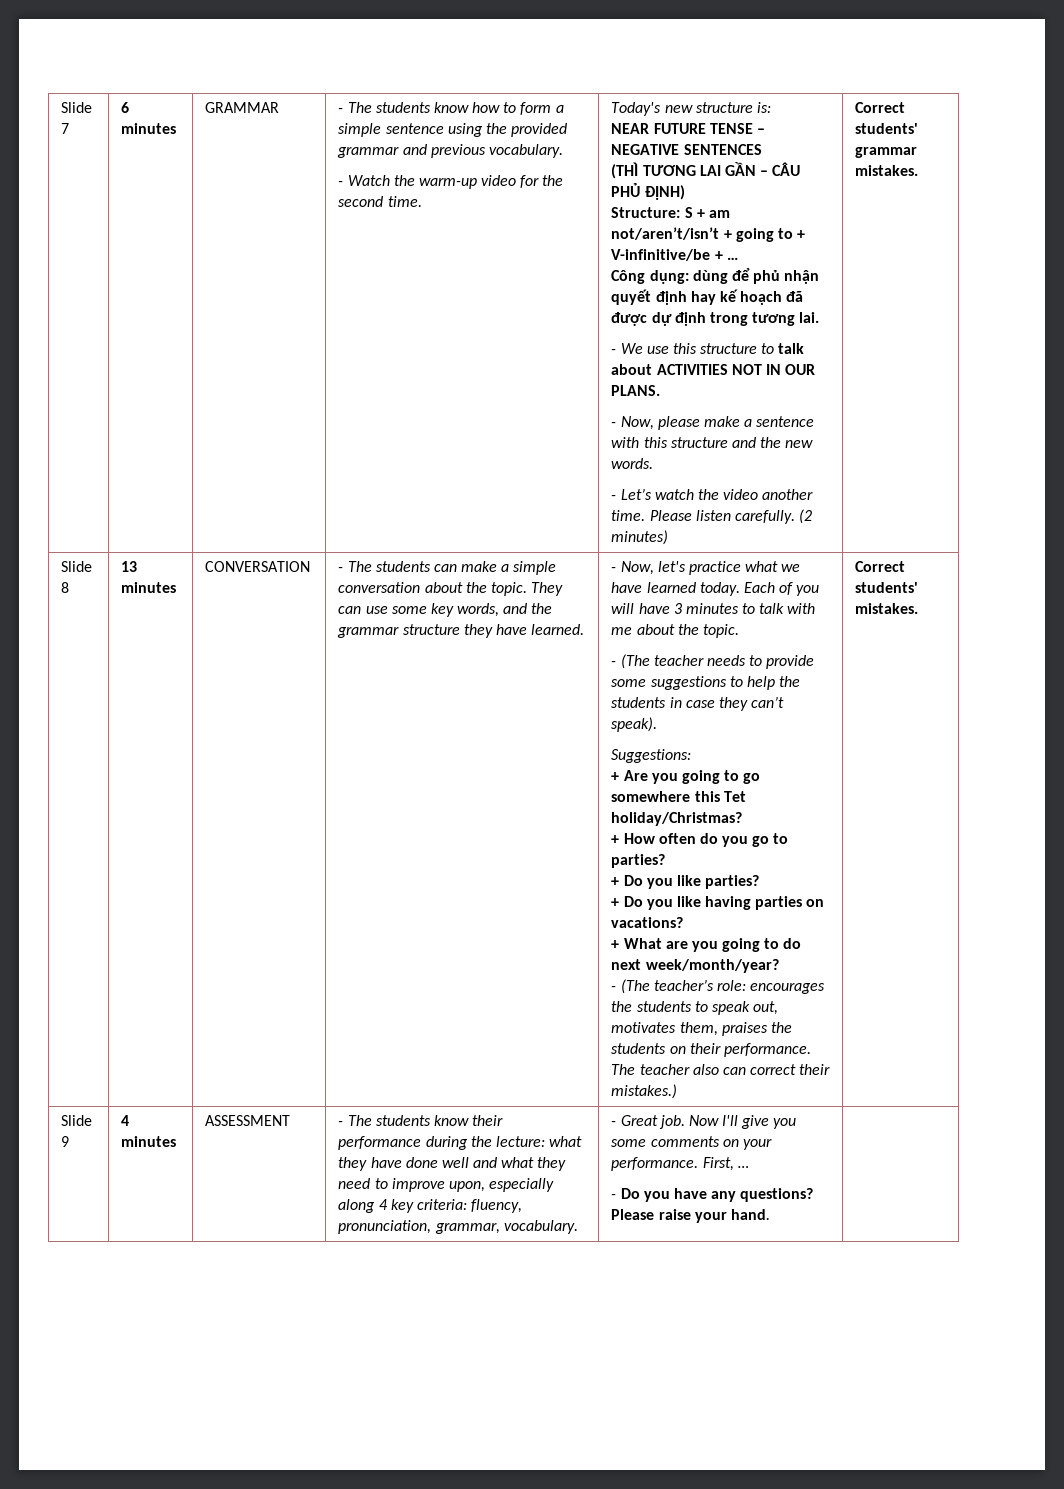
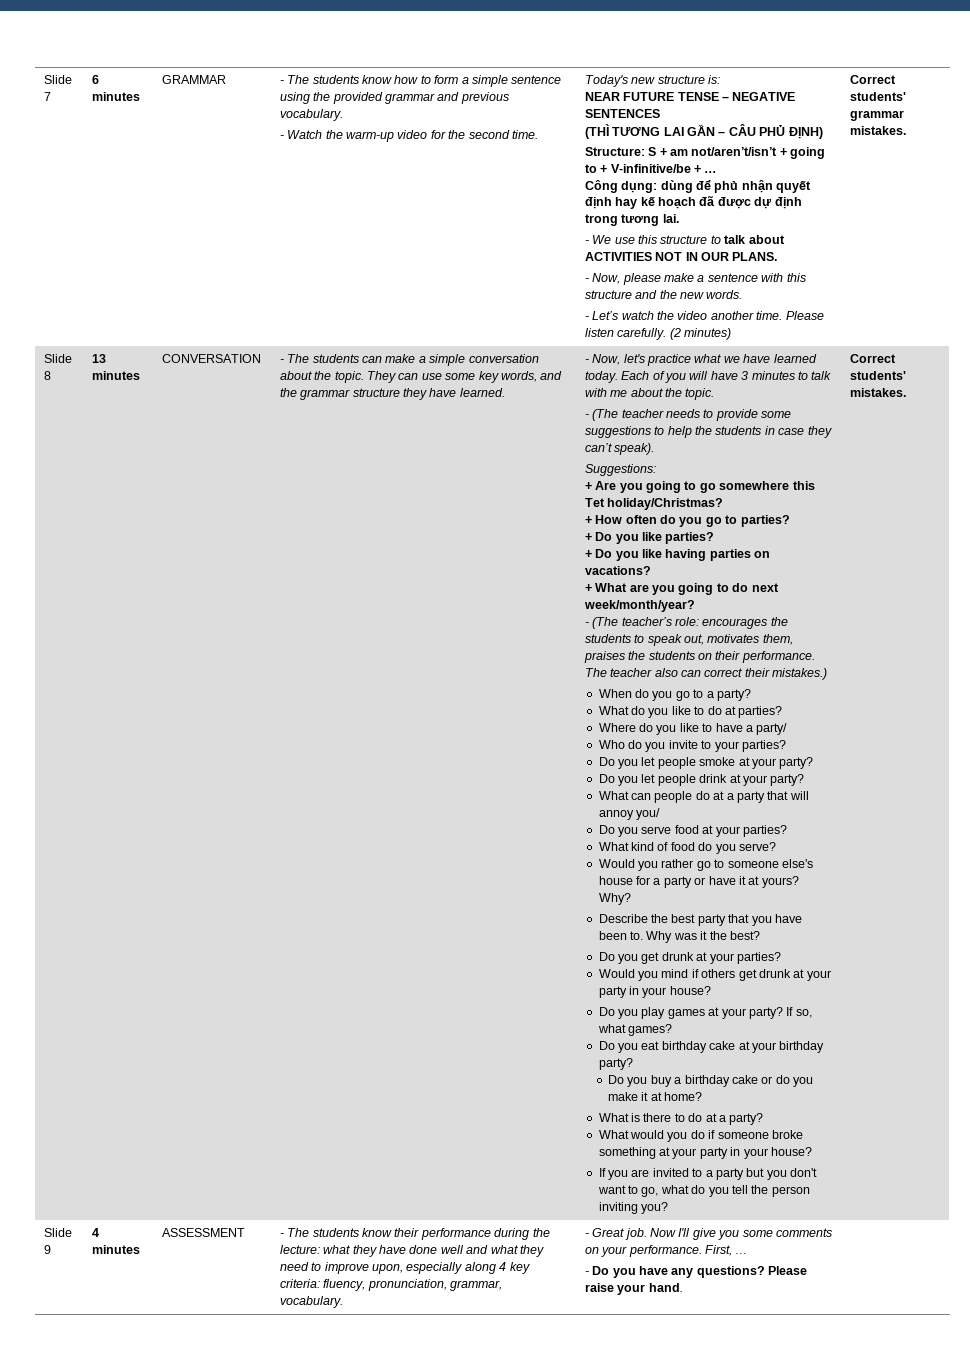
(678, 1091) none -> [598,689,751,701] [598,706,783,718] [598,723,788,735] [598,740,786,752] [598,757,814,769] [598,774,805,786] [598,791,809,803] [598,808,661,820] [598,825,787,837] [598,842,776,854] [598,859,813,871] [598,876,799,888] [598,893,631,905] [598,914,802,926] [598,931,760,943] [598,952,781,964] [598,969,831,981] [598,986,711,998] [598,1007,812,1019] [597,1024,673,1036] [598,1041,825,1053] [598,1058,633,1070] [608,1075,814,1087] [608,1092,703,1101] [598,1113,764,1125] [598,1130,803,1142] [598,1147,812,1159] [598,1168,818,1180] [597,1185,810,1197] [598,1202,669,1214] // When do you go to a party? // What do you like to do at parties? // Where do you like to have a party/ // Who do you invite to your parties? // Do you let people smoke at your party? // Do you let people drink at your party? // What can people do at a party that will annoy you/ // Do you serve food at your parties? // What kind of food do you serve? // Would you rather go to someone else's house for a party or have it at yours? Why? // Describe the best party that you have been to. Why was it the best? // Do you get drunk at your parties? // Would you mind if others get drunk at your party in your house? // Do you play games at your party? If so, what games? // Do you eat birthday cake at your birthday party? // Do you buy a birthday cake or do you make it at home? // What is there to do at a party? // What would you do if someone broke something at your party in your house? // If you are invited to a party but you don't want to go, what do you tell the person inviting you?

